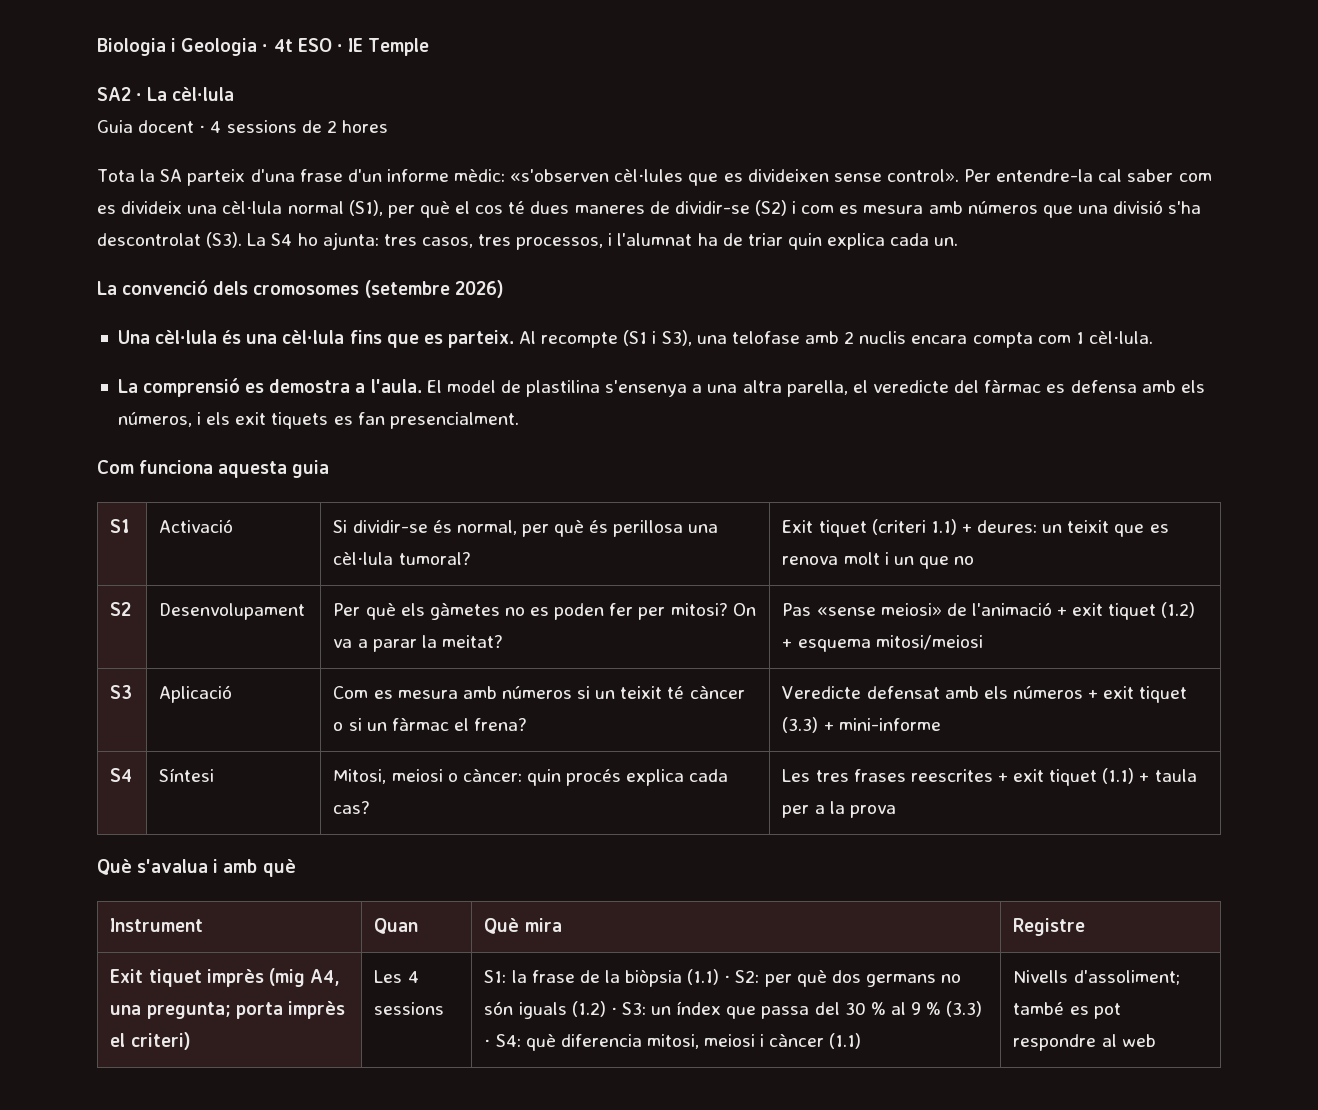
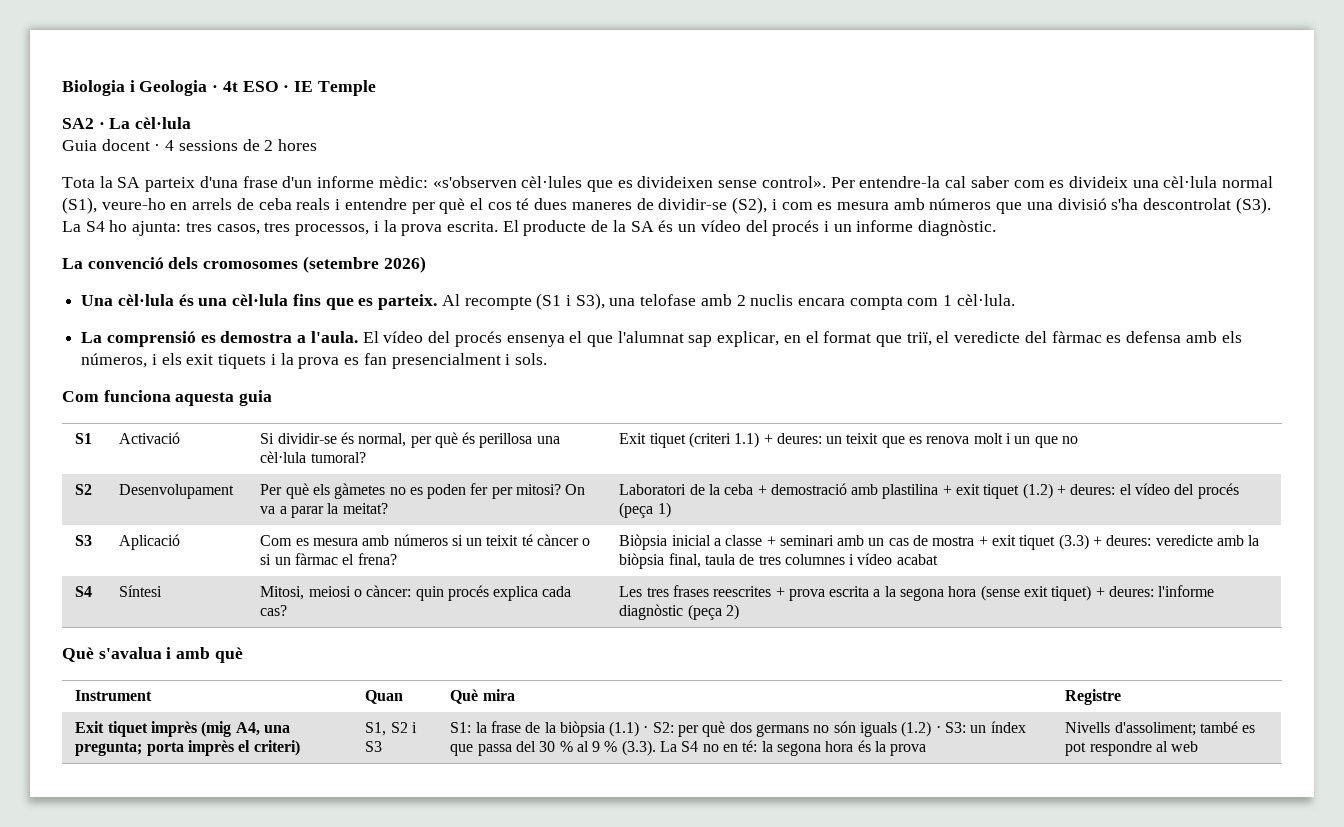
(383, 208) none -> [101,198,407,210] veure-ho en arrels de ceba reals i entendre
[754,200,787,216] (S2) -> [732,197,768,214] (S2),
[617,233,959,250] l'alumnat ha de triar quin explica cada un. -> [383,220,997,236] la prova escrita. El producte de la SA és un vídeo del procés i un informe diagnòstic.
[446,380,848,397] model de plastilina s'ensenya a una altra parella, -> [383,331,932,347] vídeo del procés ensenya el que l'alumnat sap explicar, en el format que triï,
[333,412,519,429] es fan presencialment. -> [270,353,547,369] i la prova es fan presencialment i sols.
[782,602,1052,616] Pas «sense meiosi» de l'animació -> [619,483,939,499] Laboratori de la ceba + demostració amb plastilina
[797,635,983,652] esquema mitosi/meiosi -> [1070,483,1239,499] [619,502,671,518] deures: el vídeo del procés (peça 1)
[782,686,1083,699] Veredicte defensat amb els números -> [619,534,975,550] Biòpsia inicial a classe + seminari amb un cas de mostra
[838,718,941,731] mini-informe -> [1106,535,1260,546] [619,553,938,569] deures: veredicte amb la biòpsia final, taula de tres columnes i vídeo acabat
[1013,768,1197,786] [782,801,896,818] exit tiquet (1.1) + taula per a la prova -> [788,585,1215,601] [619,604,739,620] prova escrita a la segona hora (sense exit tiquet) + deures: l'informe diagnòstic (peça 2)
[374,970,419,983] [374,1002,445,1015] Les 4 sessions -> [365,722,417,736] [365,741,383,752] S1, S2 i S3
[946,1001,983,1017] [484,1033,862,1051] (3.3) · S4: què diferencia mitosi, meiosi i càncer (1.1) -> [621,740,927,756] (3.3). La S4 no en té: la segona hora és la prova

